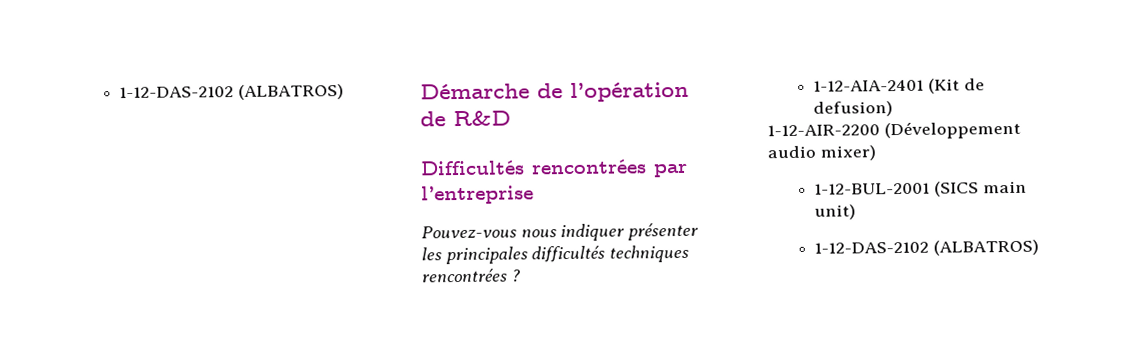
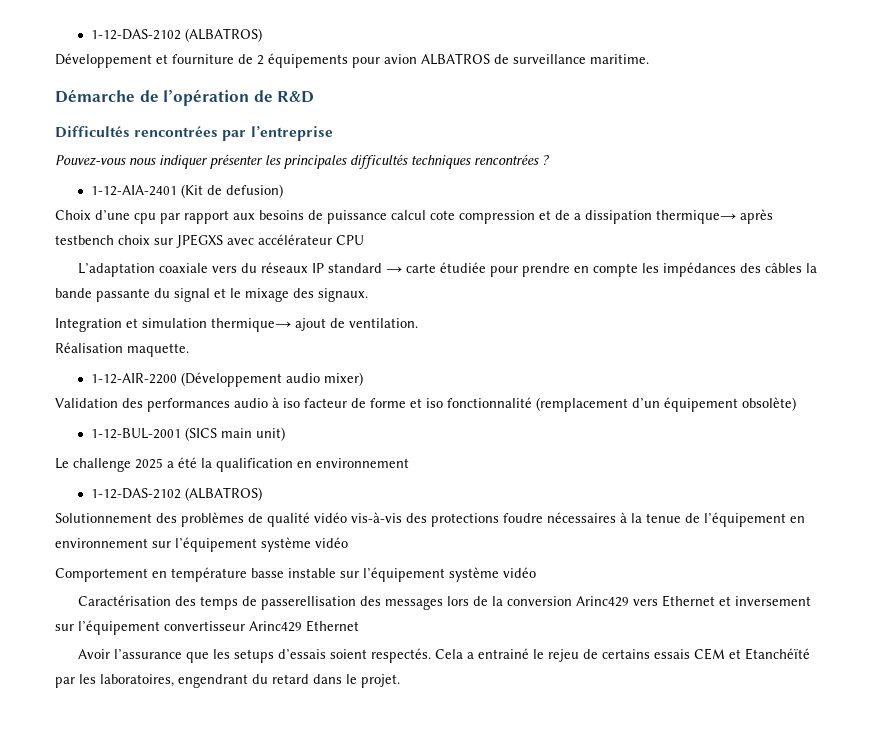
[119,84,345,101] 1-12-DAS-2102 (ALBATROS) -> [91,28,263,42] [55,53,649,68] 1-12-DAS-2102 (ALBATROS) // Développement et fourniture de 2 équipements pour avion ALBATROS de surveillance maritime.
[767,120,1021,140] [767,145,876,161] [814,180,1027,197] [814,204,857,220] [814,239,1040,256] 1-12-AIR-2200 (Développement audio mixer) // 1-12-BUL-2001 (SICS main unit) // 1-12-DAS-2102 (ALBATROS) -> [55,209,773,224] [55,234,364,248] [78,262,818,277] [55,288,368,302] [55,318,418,332] [55,342,189,357] [91,372,364,387] [55,397,796,412] [91,427,286,441] [55,457,409,472] [91,487,263,501] [55,512,805,527] [55,537,348,552] [55,567,536,582] [78,595,812,610] [55,620,359,635] [78,648,811,663] [55,674,400,688] Choix d’une cpu par rapport aux besoins de puissance calcul cote compression et de a dissipation thermique→ après testbench choix sur JPEGXS avec accélérateur CPU // L’adaptation coaxiale vers du réseaux IP standard → carte étudiée pour prendre en compte les impédances des câbles la bande passante du signal et le mixage des signaux. // Integration et simulation thermique→ ajout de ventilation. // Réalisation maquette. // 1-12-AIR-2200 (Développement audio mixer) // Validation des performances audio à iso facteur de forme et iso fonctionnalité (remplacement d’un équipement obsolète) // 1-12-BUL-2001 (SICS main unit) // Le challenge 2025 a été la qualification en environnement // 1-12-DAS-2102 (ALBATROS) // Solutionnement des problèmes de qualité vidéo vis-à-vis des protections foudre nécessaires à la tenue de l’équipement en environnement sur l’équipement système vidéo // Comportement en température basse instable sur l’équipement système vidéo // Caractérisation des temps de passerellisation des messages lors de la conversion Arinc429 vers Ethernet et inversement sur l’équipement convertisseur Arinc429 Ethernet // Avoir l’assurance que les setups d’essais soient respectés. Cela a entrainé le rejeu de certains essais CEM et Etanchéïté par les laboratoires, engendrant du retard dans le projet.

